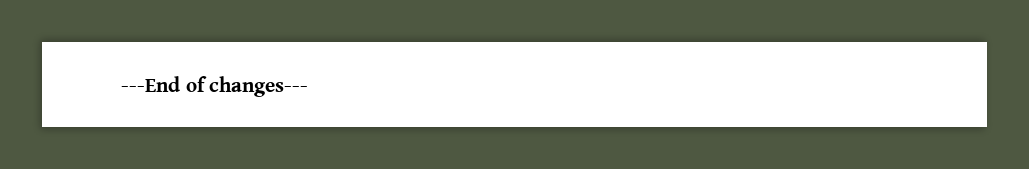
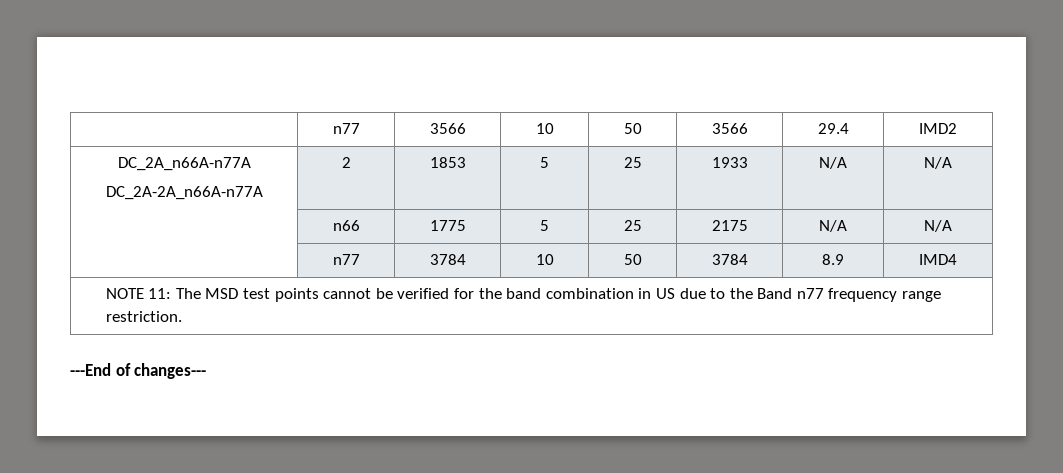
(121, 84) none -> [332,123,360,134] [429,123,466,134] [535,123,554,134] [623,123,642,134] [711,123,748,134] [817,123,849,134] [919,123,957,134] [117,157,251,171] [105,186,263,200] [341,157,351,168] [429,157,466,168] [540,157,549,168] [623,157,642,168] [711,157,748,168] [819,157,847,169] [924,157,952,169] [332,220,360,231] [429,220,466,231] [540,220,549,231] [623,220,642,231] [711,220,748,231] [819,220,847,232] [924,220,952,232] [332,254,360,265] [429,254,466,265] [535,254,554,265] [623,254,642,265] [711,254,748,265] [822,254,844,265] [919,254,957,265] [105,288,942,302] [105,311,182,322] | n77 | 3566 | 10 | 50 | 3566 | 29.4 | IMD2 // DC_2A_n66A-n77A // DC_2A-2A_n66A-n77A | 2 | 1853 | 5 | 25 | 1933 | N/A | N/A // | n66 | 1775 | 5 | 25 | 2175 | N/A | N/A // | n77 | 3784 | 10 | 50 | 3784 | 8.9 | IMD4 // NOTE 11: The MSD test points cannot be verified for the band combination in US due to the Band n77 frequency range restriction. //

